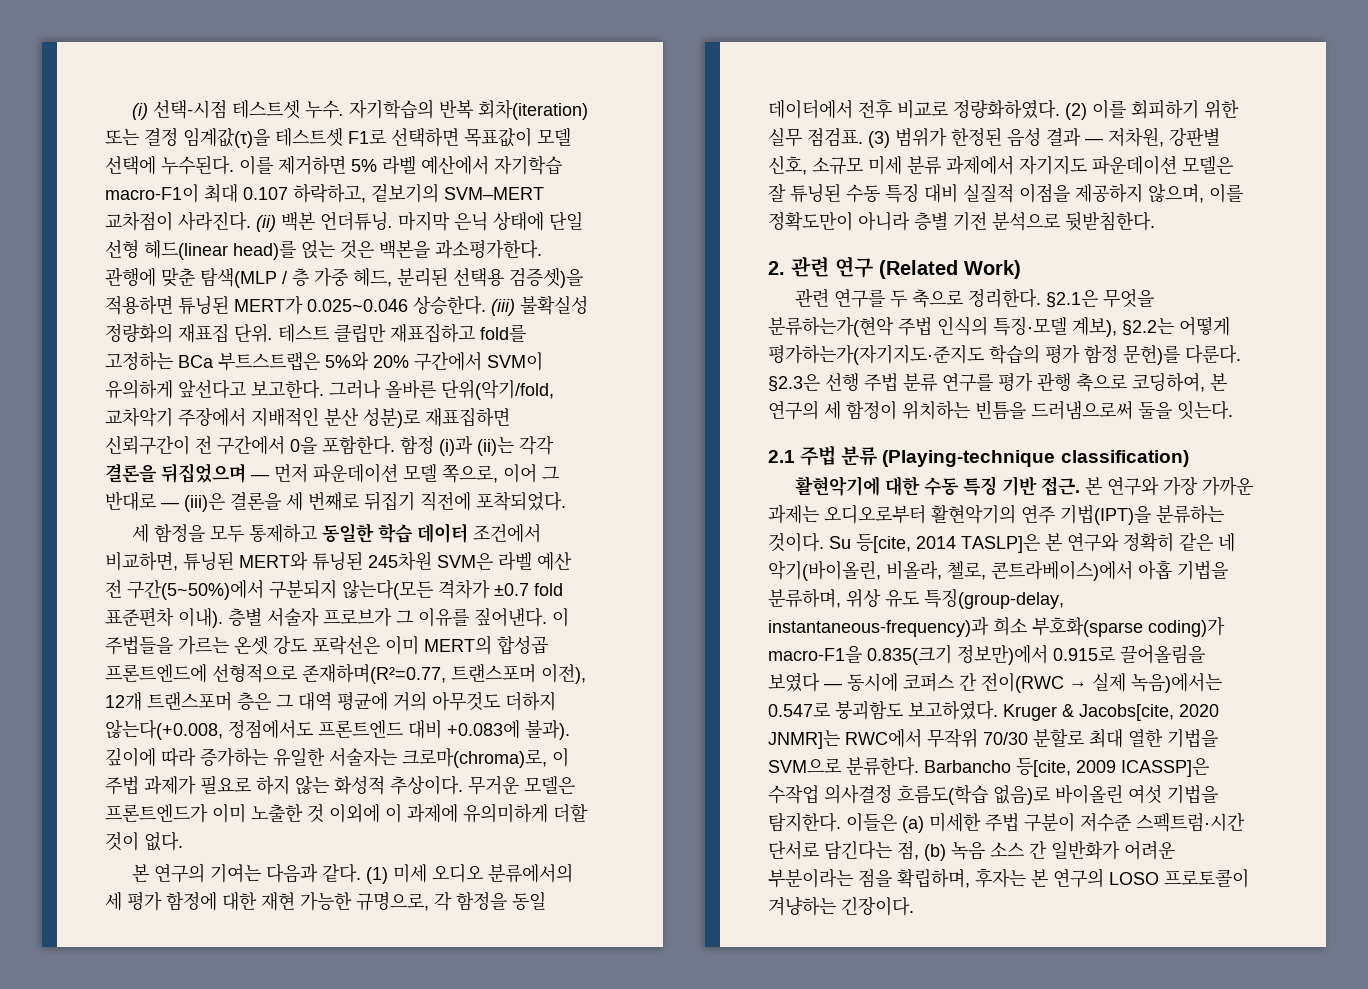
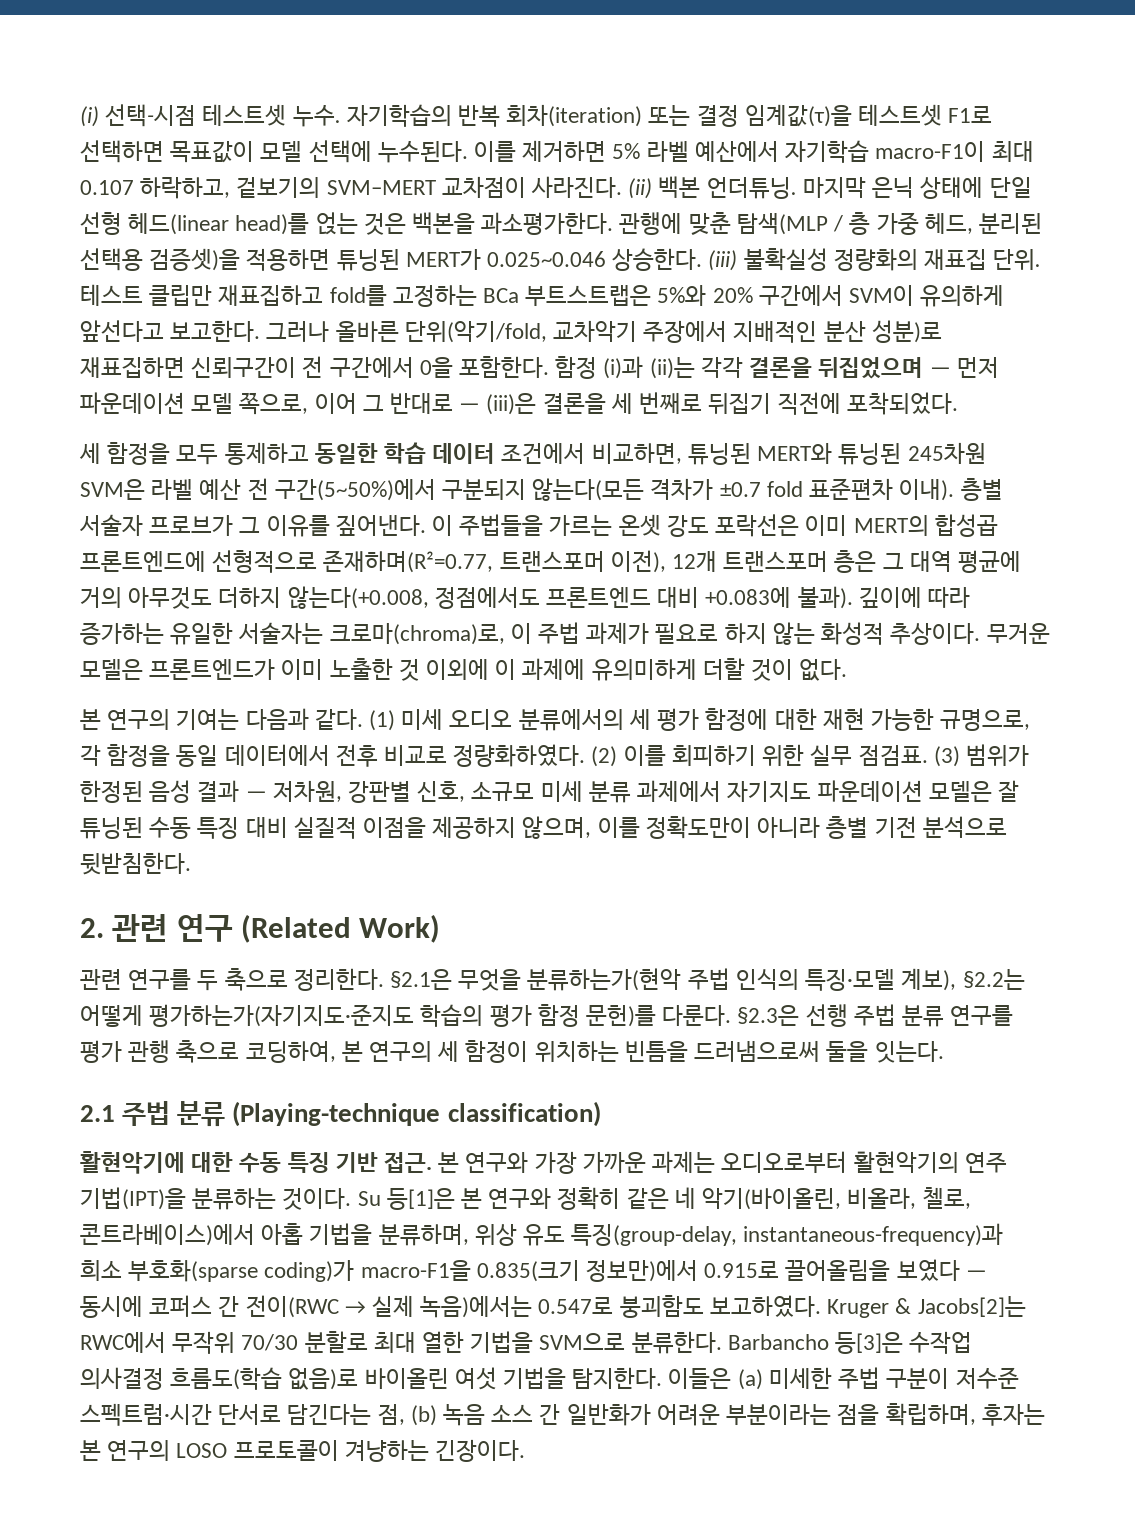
[856,534,1040,553] 등[cite, 2014 TASLP]은 -> [386,1188,455,1210] 등[1]은
[1079,704,1219,721] [768,730,840,749] Jacobs[cite, 2020 JNMR]는 -> [917,1296,1026,1317] Jacobs[2]는
[1016,758,1209,777] 등[cite, 2009 ICASSP]은 -> [835,1332,904,1354] 등[3]은

